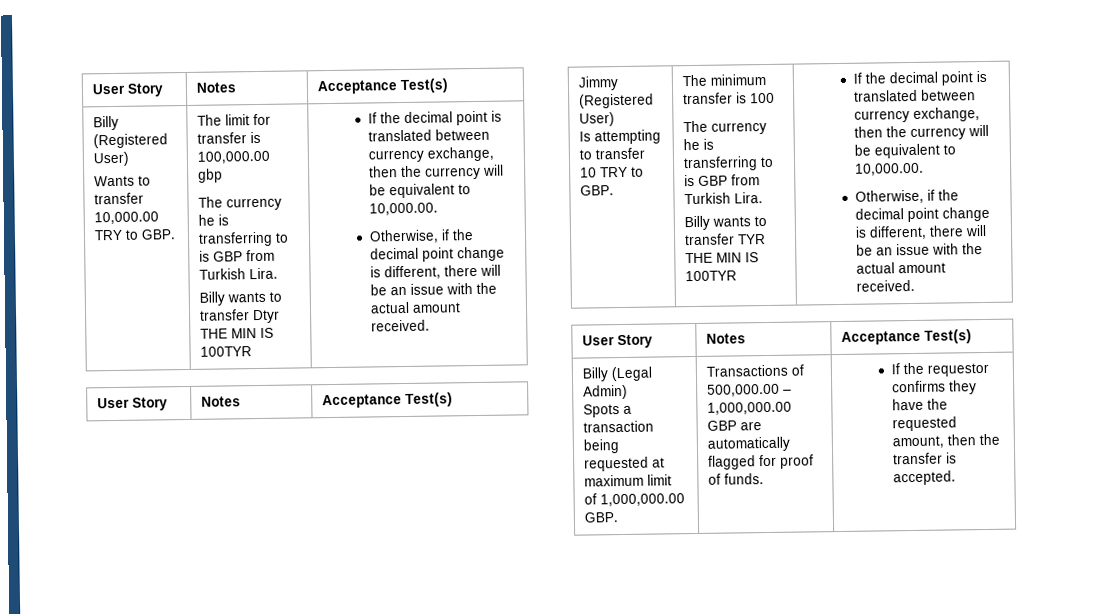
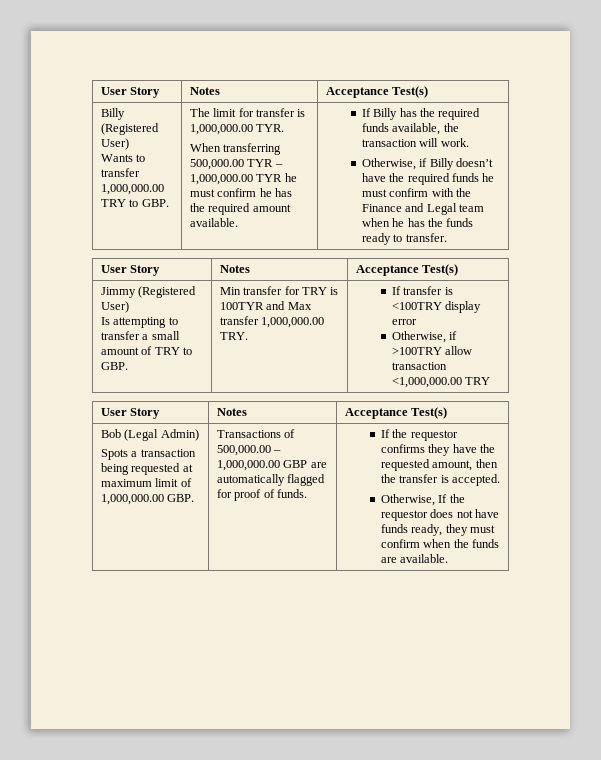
[94,211,160,225] 10,000.00 -> [100,184,164,195] 1,000,000.00
[197,150,271,164] [198,168,224,183] [198,196,283,211] [198,214,230,226] [198,231,290,247] [199,249,276,262] [199,267,279,280] [199,291,283,306] [199,309,281,324] [200,327,275,339] [200,346,253,357] [367,110,502,126] [367,128,490,142] [367,146,494,163] [368,164,504,180] [368,183,471,199] [368,202,438,216] [368,229,474,244] [369,246,505,262] [369,264,501,280] [369,282,497,296] [369,301,461,314] [370,319,430,332] 100,000.00 gbp // The currency he is transferring to is GBP from Turkish Lira. // Billy wants to transfer Dtyr THE MIN IS 100TYR | If the decimal point is translated between currency exchange, then the currency will be equivalent to 10,000.00. // Otherwise, if the decimal point change is different, there will be an issue with the actual amount received. -> [189,124,285,135] [189,143,282,155] [189,159,283,170] [189,173,297,185] [189,188,292,197] [189,203,291,215] [189,218,238,227] [361,108,481,120] [361,123,459,135] [361,138,469,147] [361,158,494,170] [361,173,495,185] [361,188,472,197] [361,203,485,215] [361,218,474,227] [361,233,447,245] 1,000,000.00 TYR. // When transferring 500,000.00 TYR – 1,000,000.00 TYR he must confirm he has the required amount available. | If Billy has the required funds available, the transaction will work. // Otherwise, if Billy doesn’t have the required funds he must confirm with the Finance and Legal team when he has the funds ready to transfer.
[580,166,645,178] [580,185,615,196] [682,73,767,87] [683,92,776,105] [683,120,768,135] [683,138,715,151] [683,156,775,172] [684,174,761,187] [684,192,764,205] [684,215,768,231] [685,233,767,246] [685,252,760,264] [685,270,738,282] [852,70,987,86] [853,89,976,102] [853,107,980,123] [853,124,989,141] [853,143,956,159] [854,162,924,176] [854,189,959,204] [854,206,990,223] [854,224,987,240] [855,243,983,256] [855,262,946,274] [855,279,915,292] [582,334,654,349] [706,333,747,344] [841,329,973,345] [582,367,610,382] 10 TRY to GBP. | The minimum transfer is 100 // The currency he is transferring to is GBP from Turkish Lira. // Billy wants to transfer TYR THE MIN IS 100TYR | If the decimal point is translated between currency exchange, then the currency will be equivalent to 10,000.00. // Otherwise, if the decimal point change is different, there will be an issue with the actual amount received. // User Story | Notes | Acceptance Test(s) // Billy -> [142,331,180,340] [100,346,192,355] [100,362,128,370] [219,286,339,295] [219,301,312,310] [219,316,325,328] [219,332,248,340] [391,286,453,295] [391,301,482,313] [391,319,417,325] [391,331,458,343] [391,346,473,355] [391,362,447,370] [391,377,491,388] [100,408,161,419] [216,408,247,416] [344,407,448,419] [100,429,121,438] a small amount of TRY to GBP. | Min transfer for TRY is 100TYR and Max transfer 1,000,000.00 TRY. | If transfer is <100TRY display error // Otherwise, if >100TRY allow transaction <1,000,000.00 TRY // User Story | Notes | Acceptance Test(s) // Bob
(956, 478) none -> [380,494,465,506] [380,509,500,521] [380,524,496,536] [380,539,500,548] [380,554,449,563] // Otherwise, If the requestor does not have funds ready, they must confirm when the funds are available.

